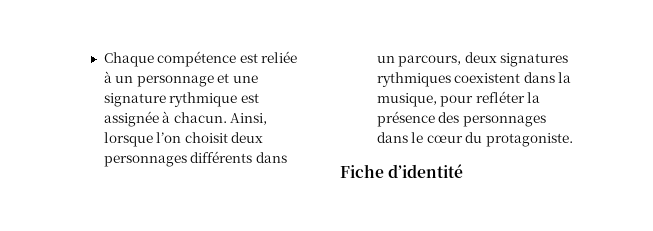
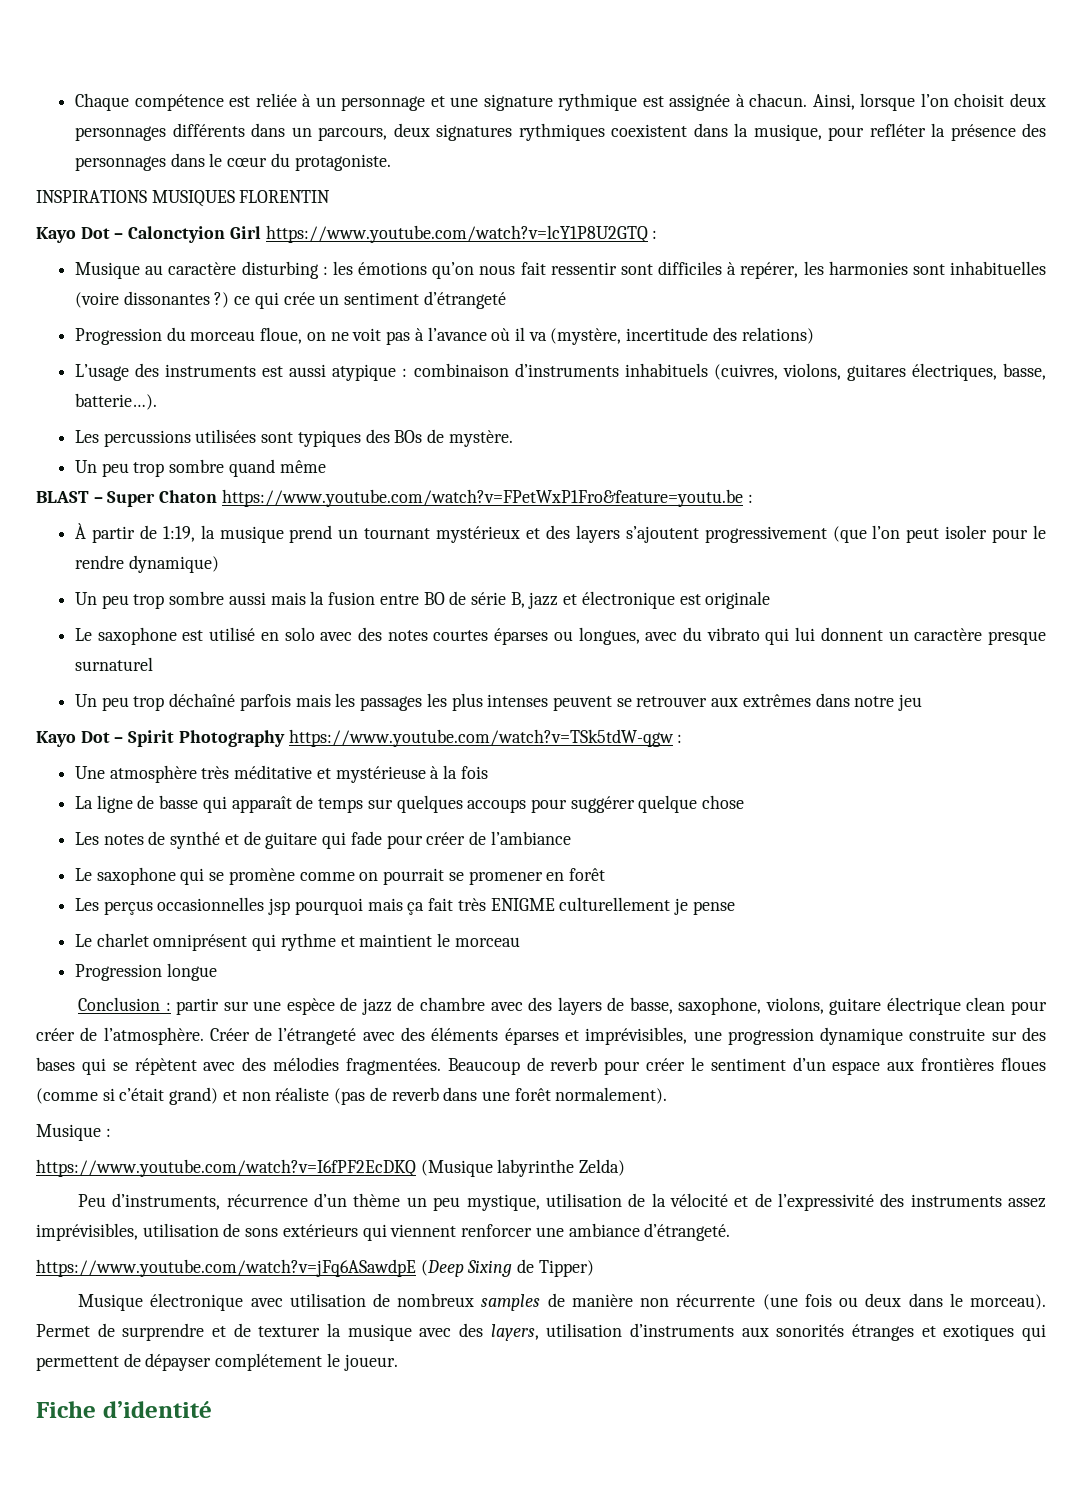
(574, 140) none -> [36,190,331,207] [36,225,658,243] [75,261,1047,279] [75,291,506,309] [75,327,814,345] [75,363,1047,381] [75,393,158,410] [75,429,513,447] [75,459,326,477] [36,489,753,507] [75,523,1047,543] [75,555,219,573] [75,591,771,609] [75,627,1047,645] [75,657,154,671] [75,693,923,711] [36,729,683,747] [75,765,488,783] [75,795,745,813] [75,831,571,849] [75,867,605,885] [75,897,735,915] [75,933,520,951] [75,963,217,981] [78,997,1047,1015] [36,1027,1046,1045] [36,1057,1047,1075] [36,1087,668,1105] [36,1124,111,1141] [36,1159,626,1177] [78,1193,1046,1211] [36,1223,731,1241] [36,1259,594,1277] [78,1293,1046,1311] [36,1323,1046,1341] [36,1353,398,1371] // INSPIRATIONS MUSIQUES FLORENTIN // Kayo Dot – Calonctyion Girl https://www.youtube.com/watch?v=lcY1P8U2GTQ : // Musique au caractère disturbing : les émotions qu’on nous fait ressentir sont difficiles à repérer, les harmonies sont inhabituelles (voire dissonantes ?) ce qui crée un sentiment d’étrangeté // Progression du morceau floue, on ne voit pas à l’avance où il va (mystère, incertitude des relations) // L’usage des instruments est aussi atypique : combinaison d’instruments inhabituels (cuivres, violons, guitares électriques, basse, batterie…). // Les percussions utilisées sont typiques des BOs de mystère. // Un peu trop sombre quand même // BLAST – Super Chaton https://www.youtube.com/watch?v=FPetWxP1Fro&feature=youtu.be : // À partir de 1:19, la musique prend un tournant mystérieux et des layers s’ajoutent progressivement (que l’on peut isoler pour le rendre dynamique) // Un peu trop sombre aussi mais la fusion entre BO de série B, jazz et électronique est originale // Le saxophone est utilisé en solo avec des notes courtes éparses ou longues, avec du vibrato qui lui donnent un caractère presque surnaturel // Un peu trop déchaîné parfois mais les passages les plus intenses peuvent se retrouver aux extrêmes dans notre jeu // Kayo Dot – Spirit Photography https://www.youtube.com/watch?v=TSk5tdW-qgw : // Une atmosphère très méditative et mystérieuse à la fois // La ligne de basse qui apparaît de temps sur quelques accoups pour suggérer quelque chose // Les notes de synthé et de guitare qui fade pour créer de l’ambiance // Le saxophone qui se promène comme on pourrait se promener en forêt // Les perçus occasionnelles jsp pourquoi mais ça fait très ENIGME culturellement je pense // Le charlet omniprésent qui rythme et maintient le morceau // Progression longue // Conclusion : partir sur une espèce de jazz de chambre avec des layers de basse, saxophone, violons, guitare électrique clean pour créer de l’atmosphère. Créer de l’étrangeté avec des éléments éparses et imprévisibles, une progression dynamique construite sur des bases qui se répètent avec des mélodies fragmentées. Beaucoup de reverb pour créer le sentiment d’un espace aux frontières floues (comme si c’était grand) et non réaliste (pas de reverb dans une forêt normalement). // Musique : // https://www.youtube.com/watch?v=I6fPF2EcDKQ (Musique labyrinthe Zelda) // Peu d’instruments, récurrence d’un thème un peu mystique, utilisation de la vélocité et de l’expressivité des instruments assez imprévisibles, utilisation de sons extérieurs qui viennent renforcer une ambiance d’étrangeté. // https://www.youtube.com/watch?v=jFq6ASawdpE (Deep Sixing de Tipper) // Musique électronique avec utilisation de nombreux samples de manière non récurrente (une fois ou deux dans le morceau). Permet de surprendre et de texturer la musique avec des layers, utilisation d’instruments aux sonorités étranges et exotiques qui permettent de dépayser complétement le joueur.

